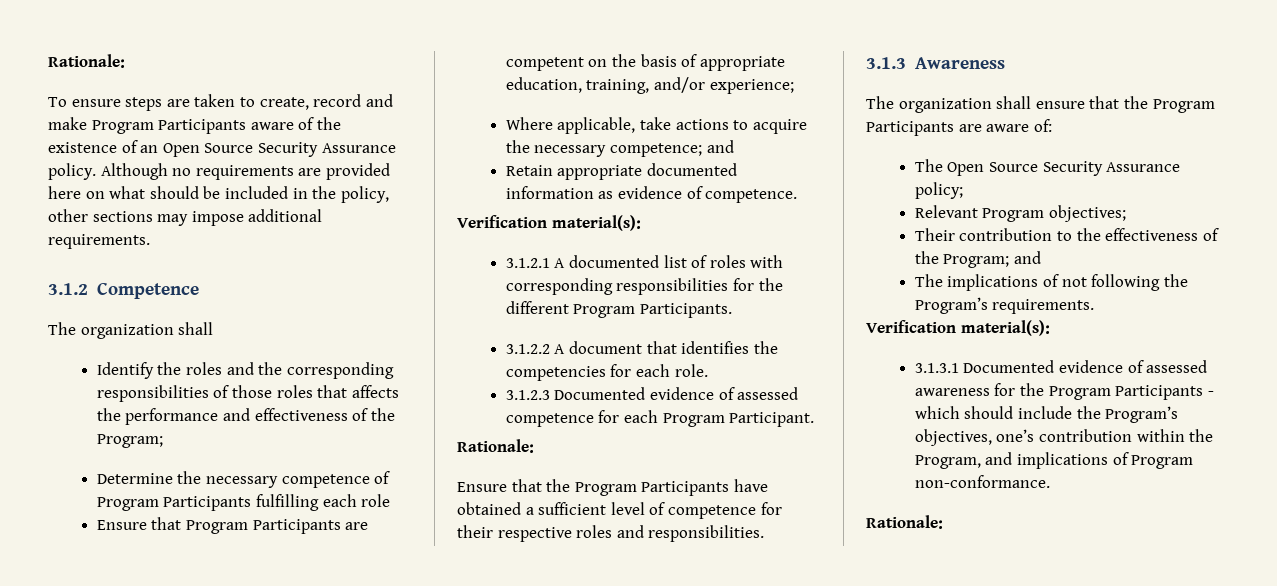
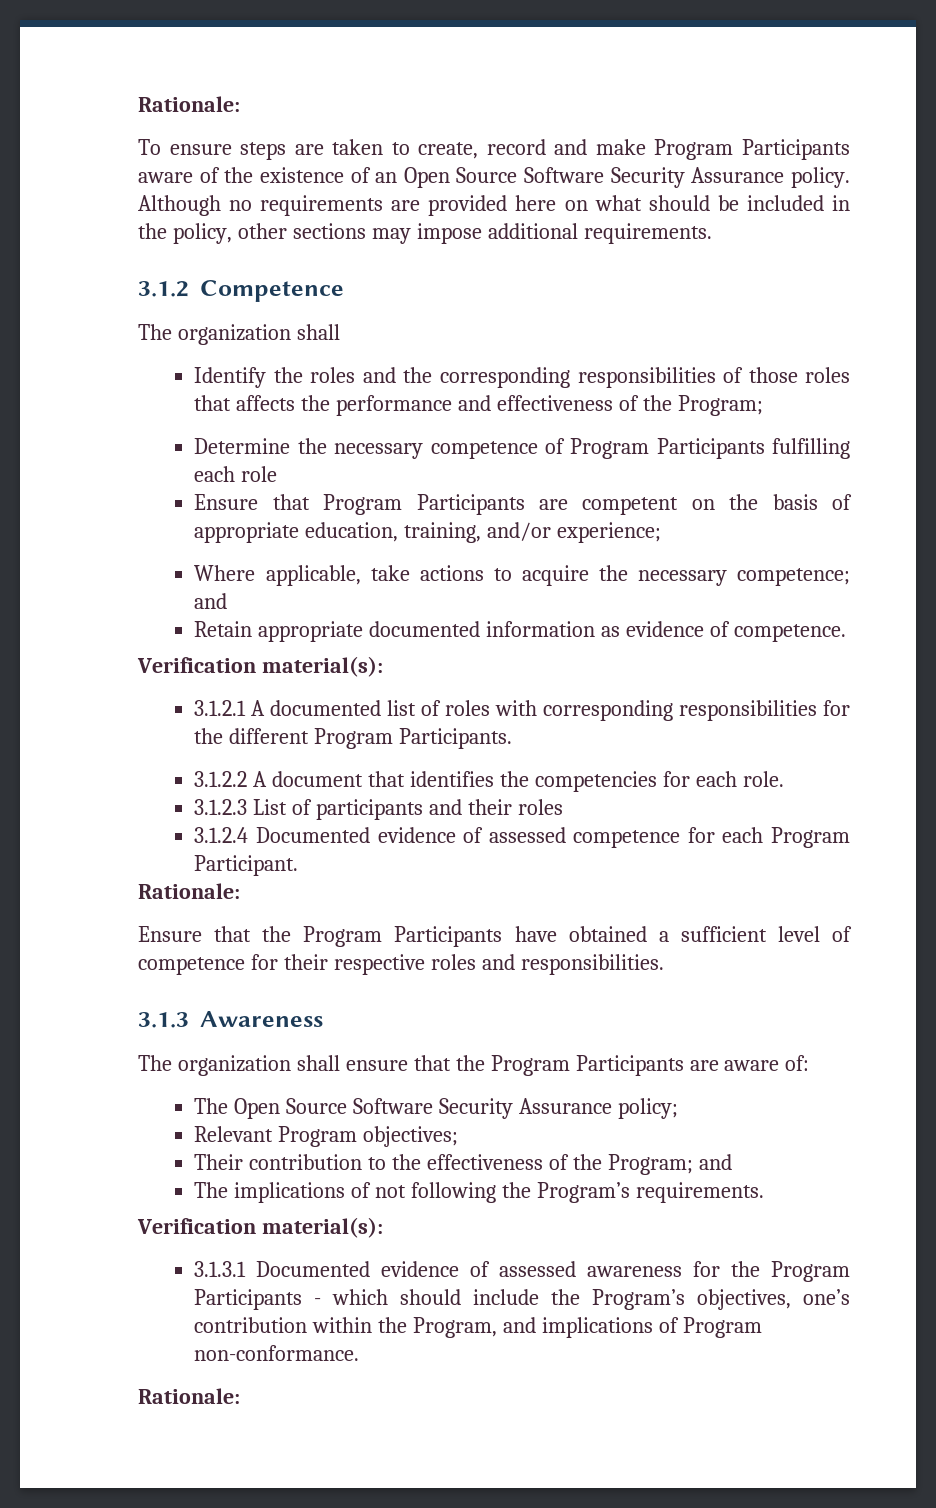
(254, 148) none -> [524,167,605,183] Software
(550, 395) none -> [253,799,564,820] [194,827,249,843] List of participants and their roles // 3.1.2.4
(1038, 167) none -> [353,1098,434,1114] Software

